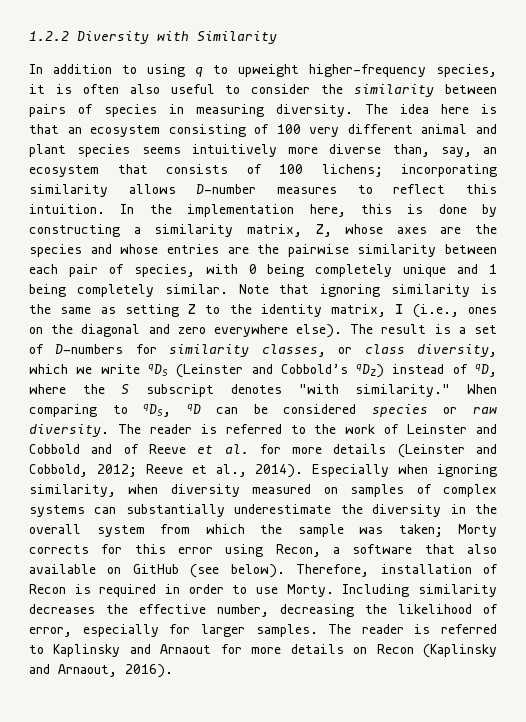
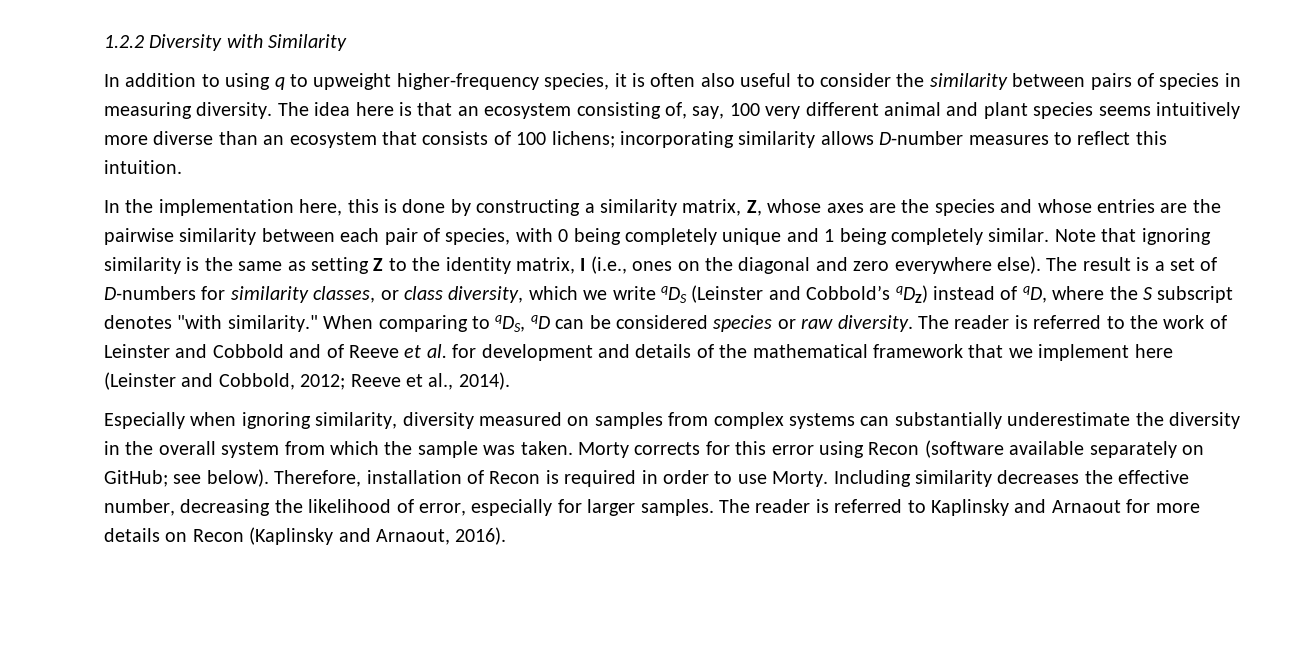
[254,124,270,134] of -> [664,102,725,119] of, say,
[392,144,472,157] than, say, -> [218,131,258,145] than
(105, 209) none -> (182, 167) //
[292,444,387,454] more details -> [481,344,1173,361] development and details of the mathematical framework that we implement here
(304, 471) none -> (510, 381) //
[128,484,159,494] when -> (398, 420) none
[416,484,432,494] of -> [668,412,709,426] from
[398,524,443,537] taken; -> [520,441,573,455] taken.
[275,544,497,557] [29,564,220,578] Recon, a software that also available on GitHub (see -> [868,440,1204,458] [104,470,202,487] Recon (software available separately on GitHub; see

